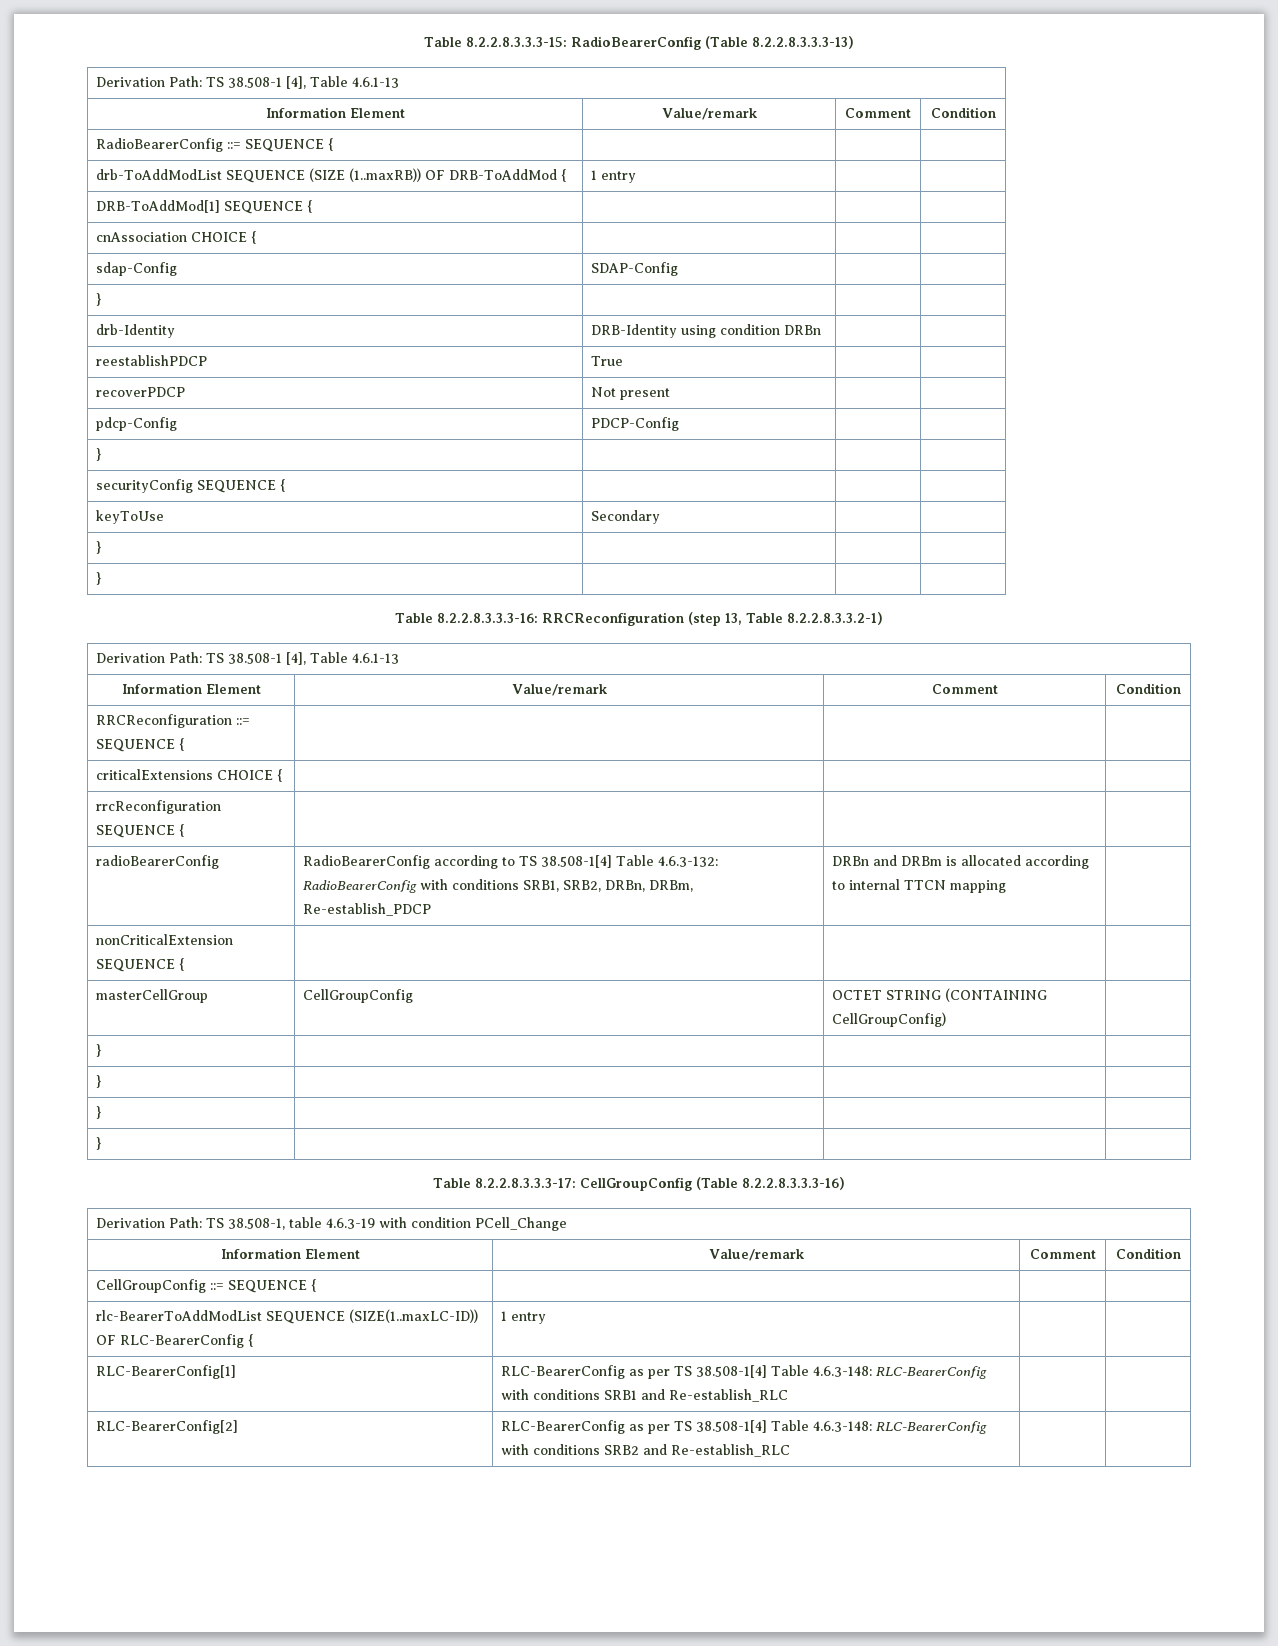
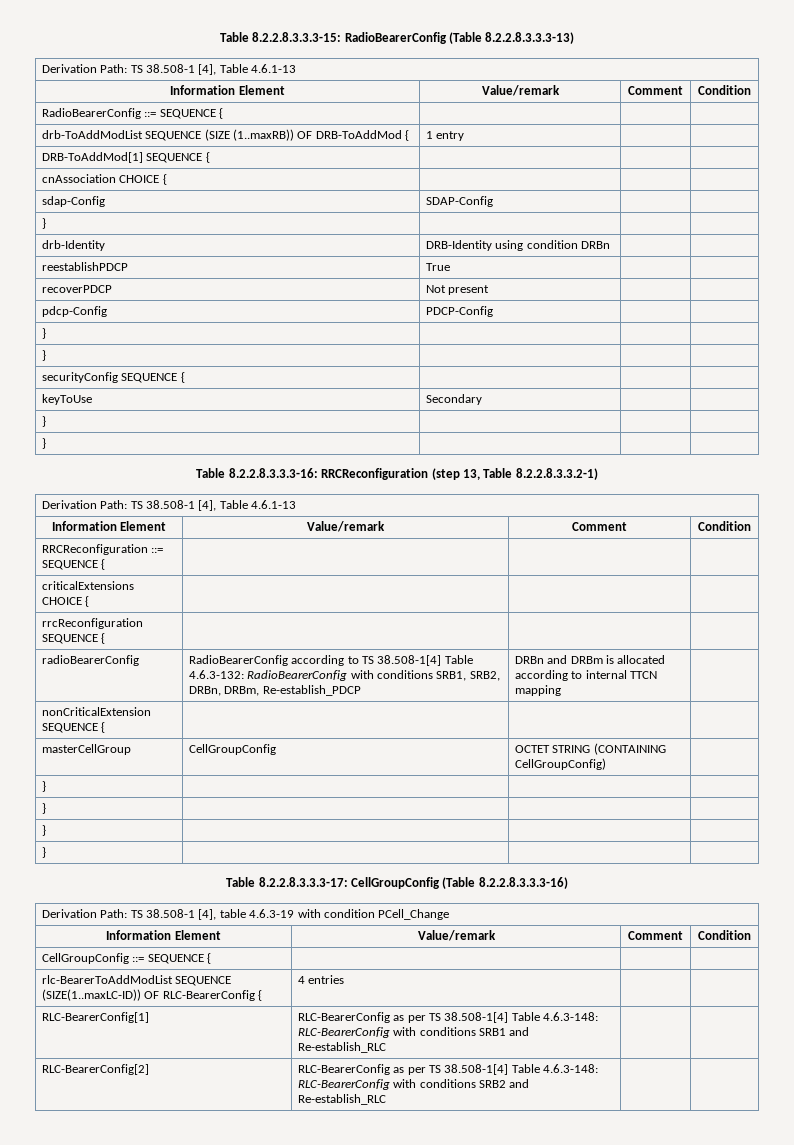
(102, 454) none -> [41,350,46,361] // } | | |
[228,1218,286,1230] 38.508-1, -> [146,909,217,920] 38.508-1 [4],
[501,1311,547,1324] 1 entry -> [297,975,345,984] 4 entries

